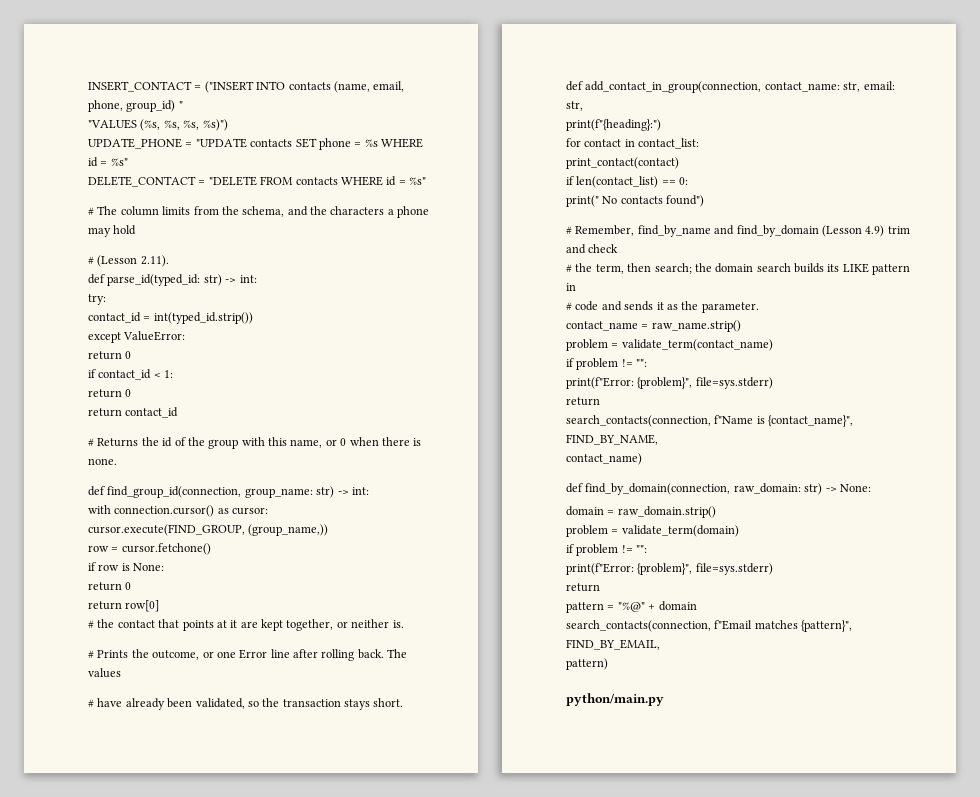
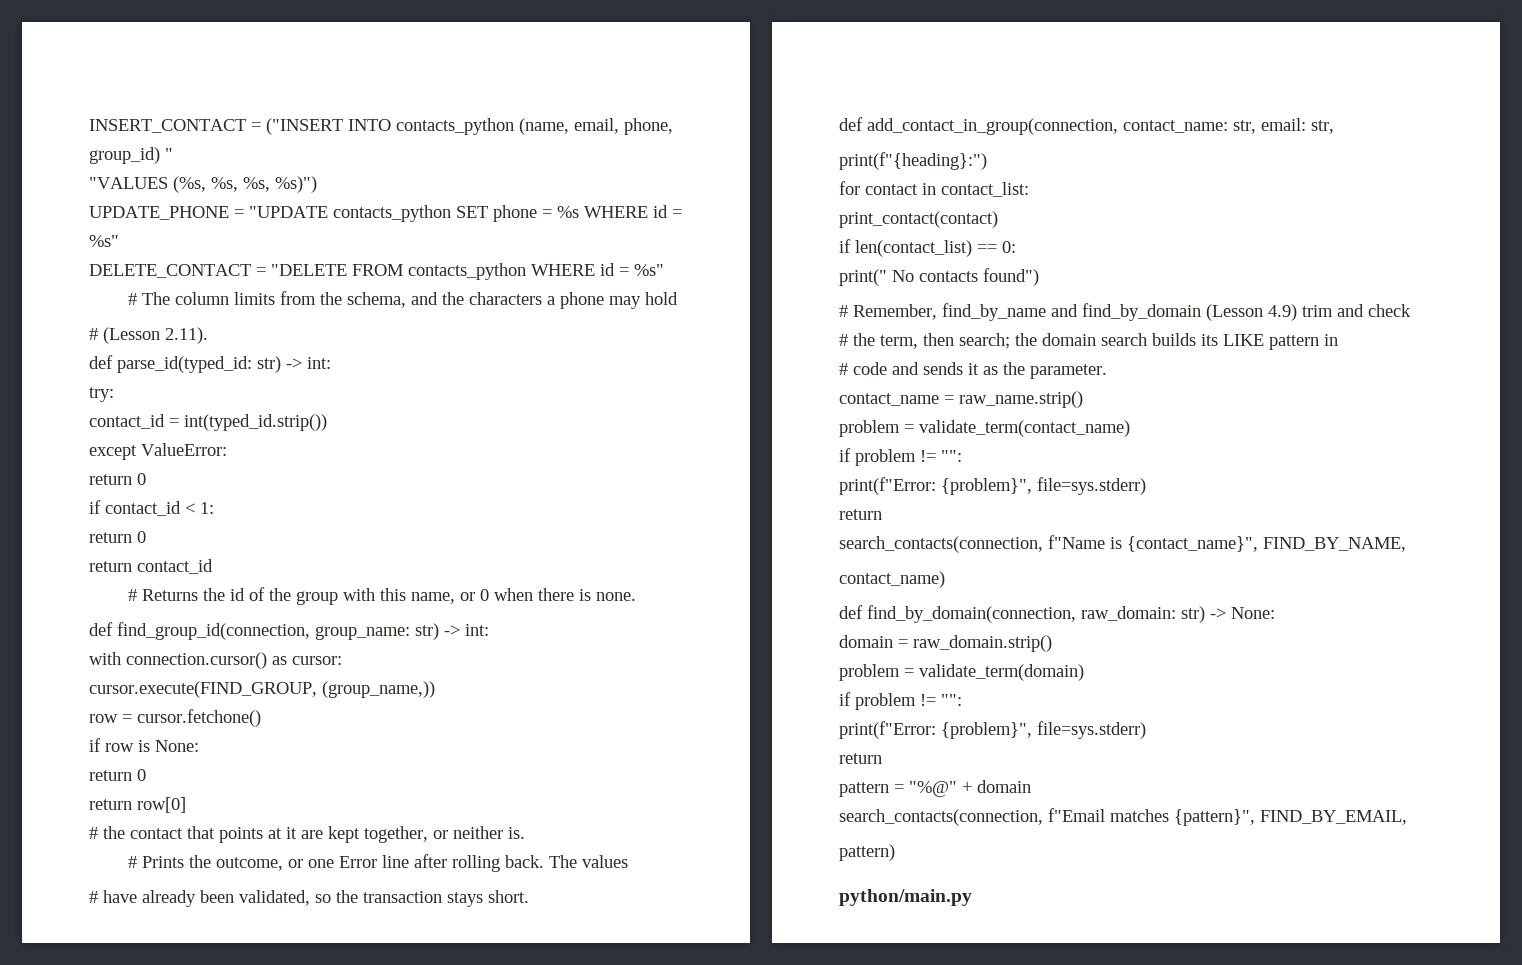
[288,82,331,90] contacts -> [396,118,514,135] contacts_python
[250,139,293,147] contacts -> [333,205,451,222] contacts_python
[295,177,338,185] contacts -> [408,263,526,280] contacts_python

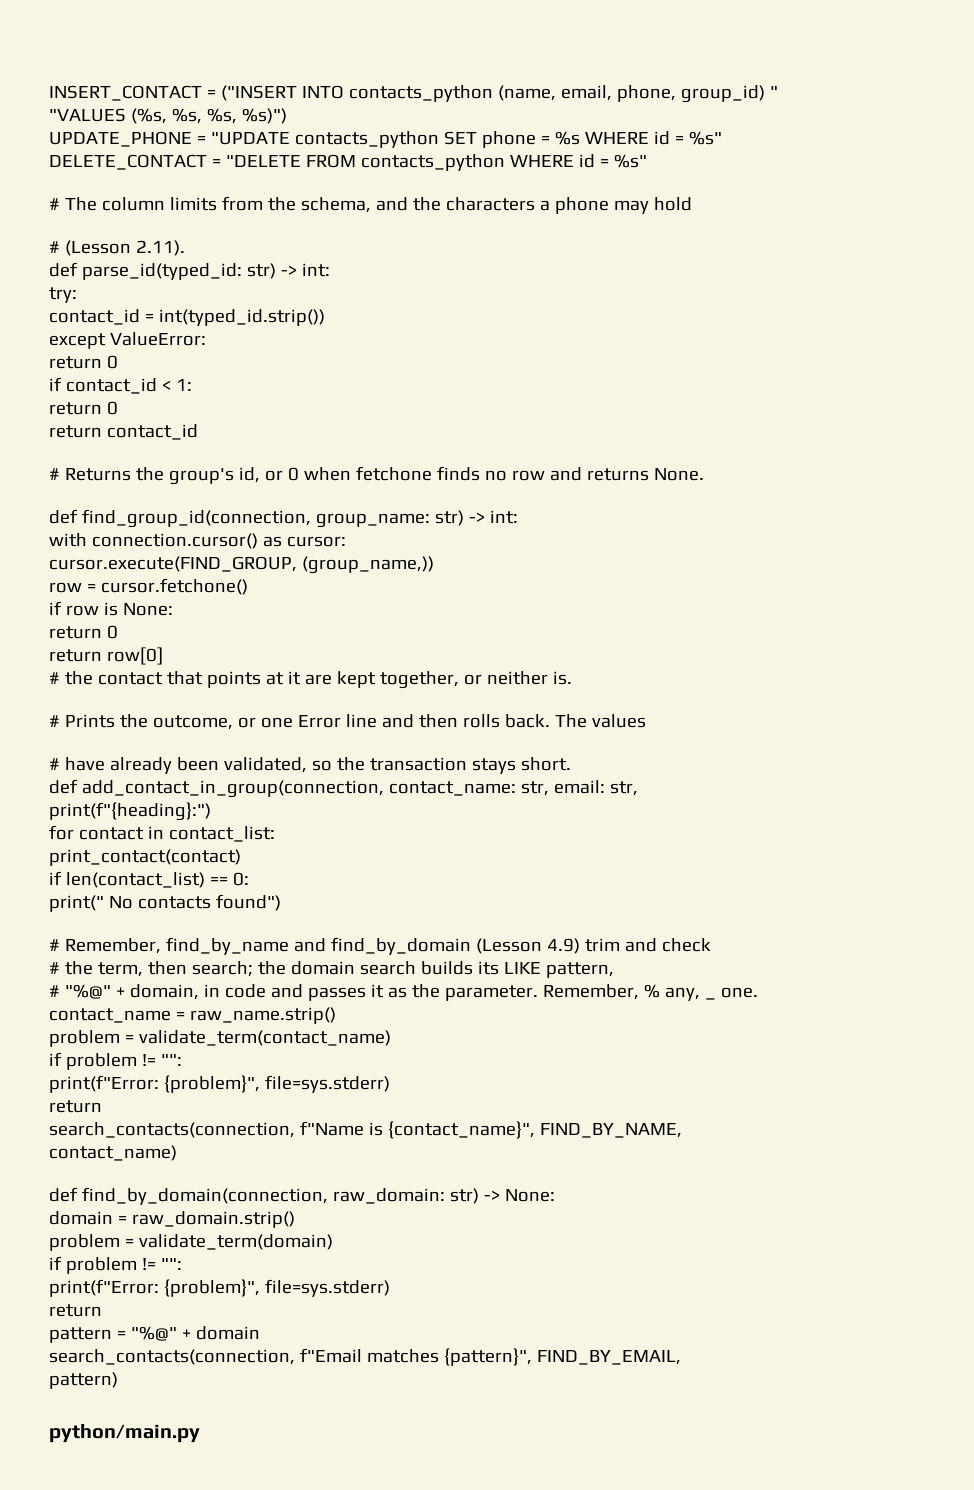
[230,587,637,605] id of the group with this name, or 0 when there is none. -> [168,466,704,485] group's id, or 0 when fetchone finds no row and returns None.
[414,854,501,872] after rolling -> [381,714,500,728] and then rolls
[1269,334,1338,350] [839,363,848,375] pattern in // # -> [545,962,614,978] [49,984,220,1000] pattern, // # "%@" + domain, in
[923,362,963,375] sends -> [307,987,366,1001] passes
(1107, 371) none -> [542,984,758,1001] Remember, % any, _ one.

